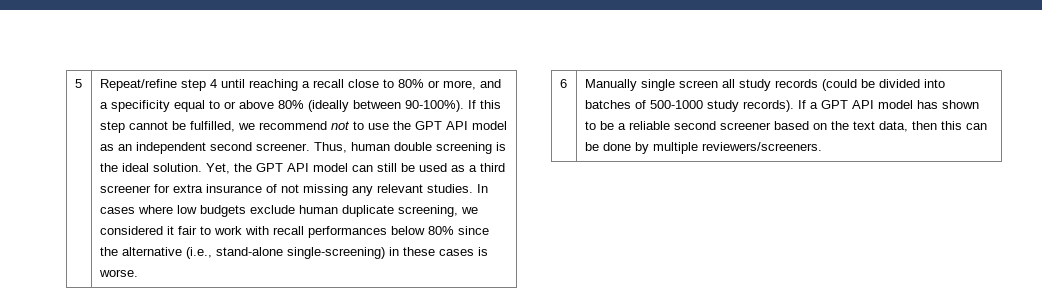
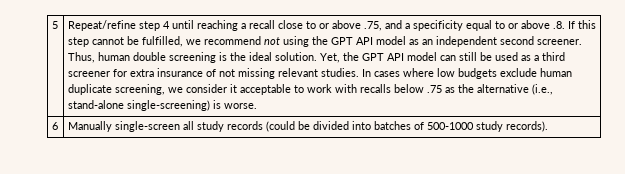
[397,79,476,90] 80% or more, -> [318,20,382,31] or above .75,
[277,100,464,112] 80% (ideally between 90-100%). -> [552,21,565,29] .8.
[352,121,389,130] to use -> [282,36,309,47] using
[351,186,373,196] any -> (275, 73) none
[99,226,489,238] considered it fair to work with recall performances below 80% since -> [185,84,455,95] consider it acceptable to work with recalls below .75 as
[388,247,474,256] in these cases -> (210, 105) none
[640,79,718,91] single screen -> [114,121,180,132] single-screen
[797,100,979,109] [584,121,987,132] [584,142,822,154] If a GPT API model has shown to be a reliable second screener based on the text data, then this can be done by multiple reviewers/screeners. -> (548, 126) none

